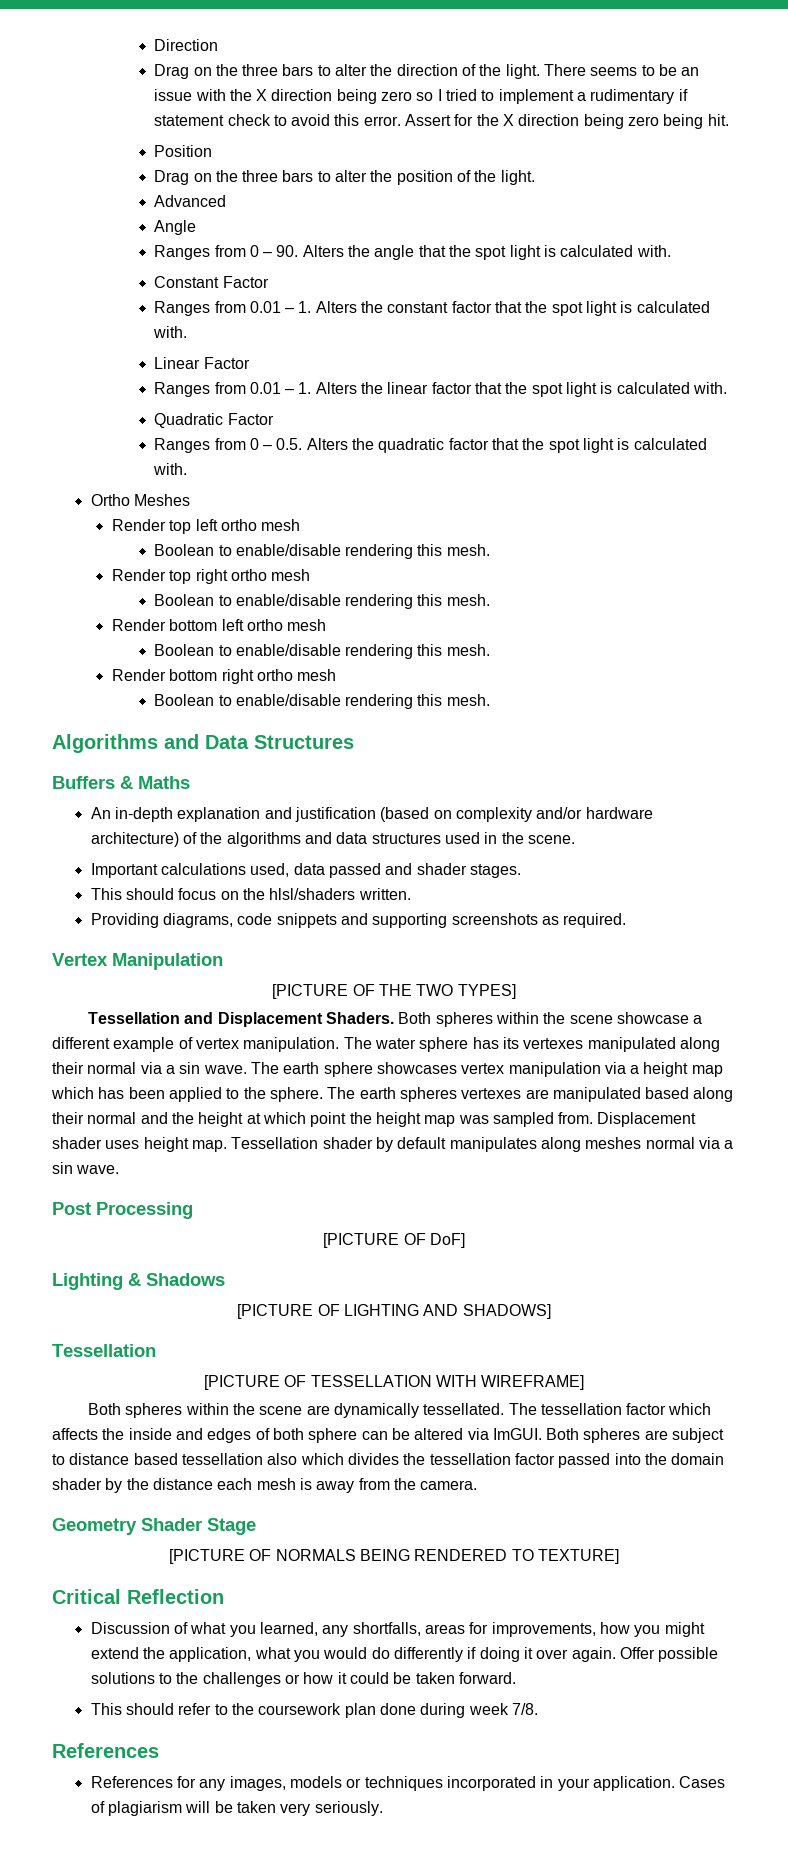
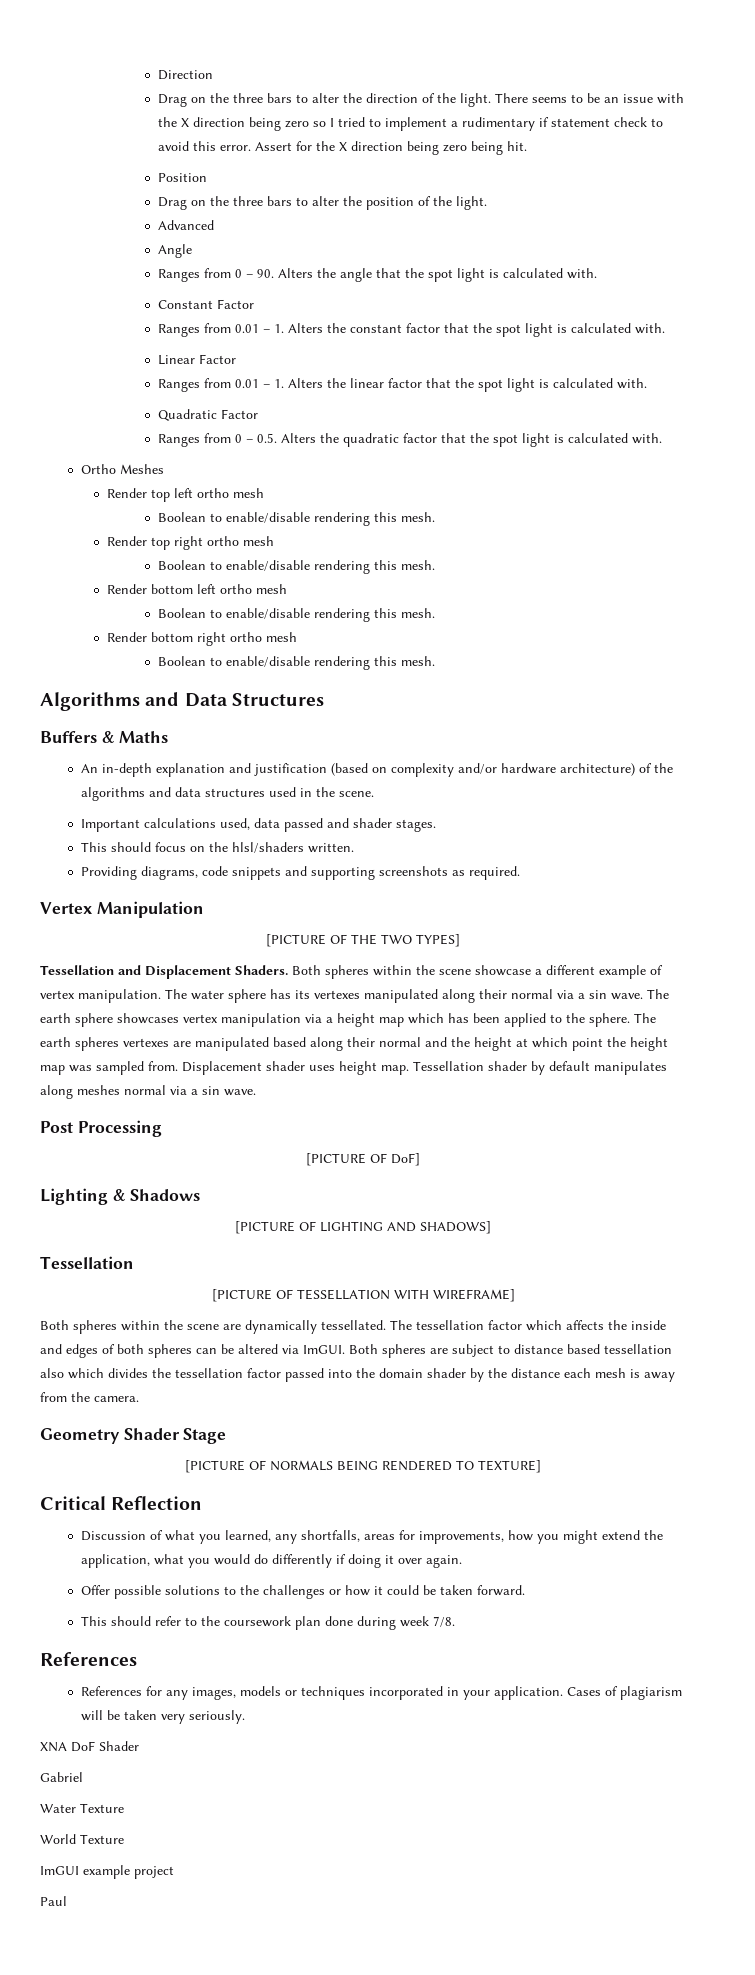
[308,1428,358,1443] sphere -> [148,1344,192,1358] spheres
(616, 1654) none -> (462, 1561) //
(383, 1808) none -> [40,1741,139,1752] [40,1772,83,1782] [40,1803,124,1813] [40,1834,124,1844] [40,1865,174,1879] [40,1896,67,1906] // XNA DoF Shader // Gabriel // Water Texture // World Texture // ImGUI example project // Paul

